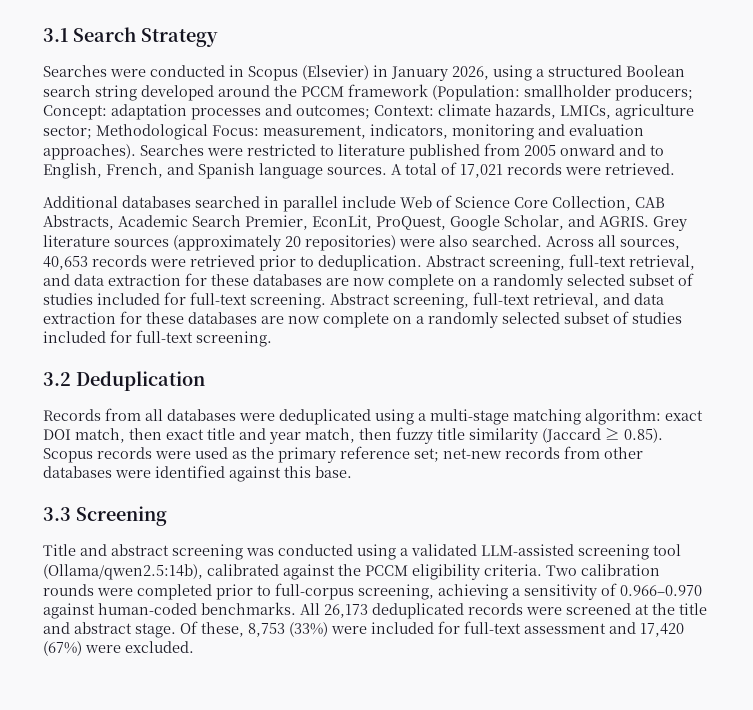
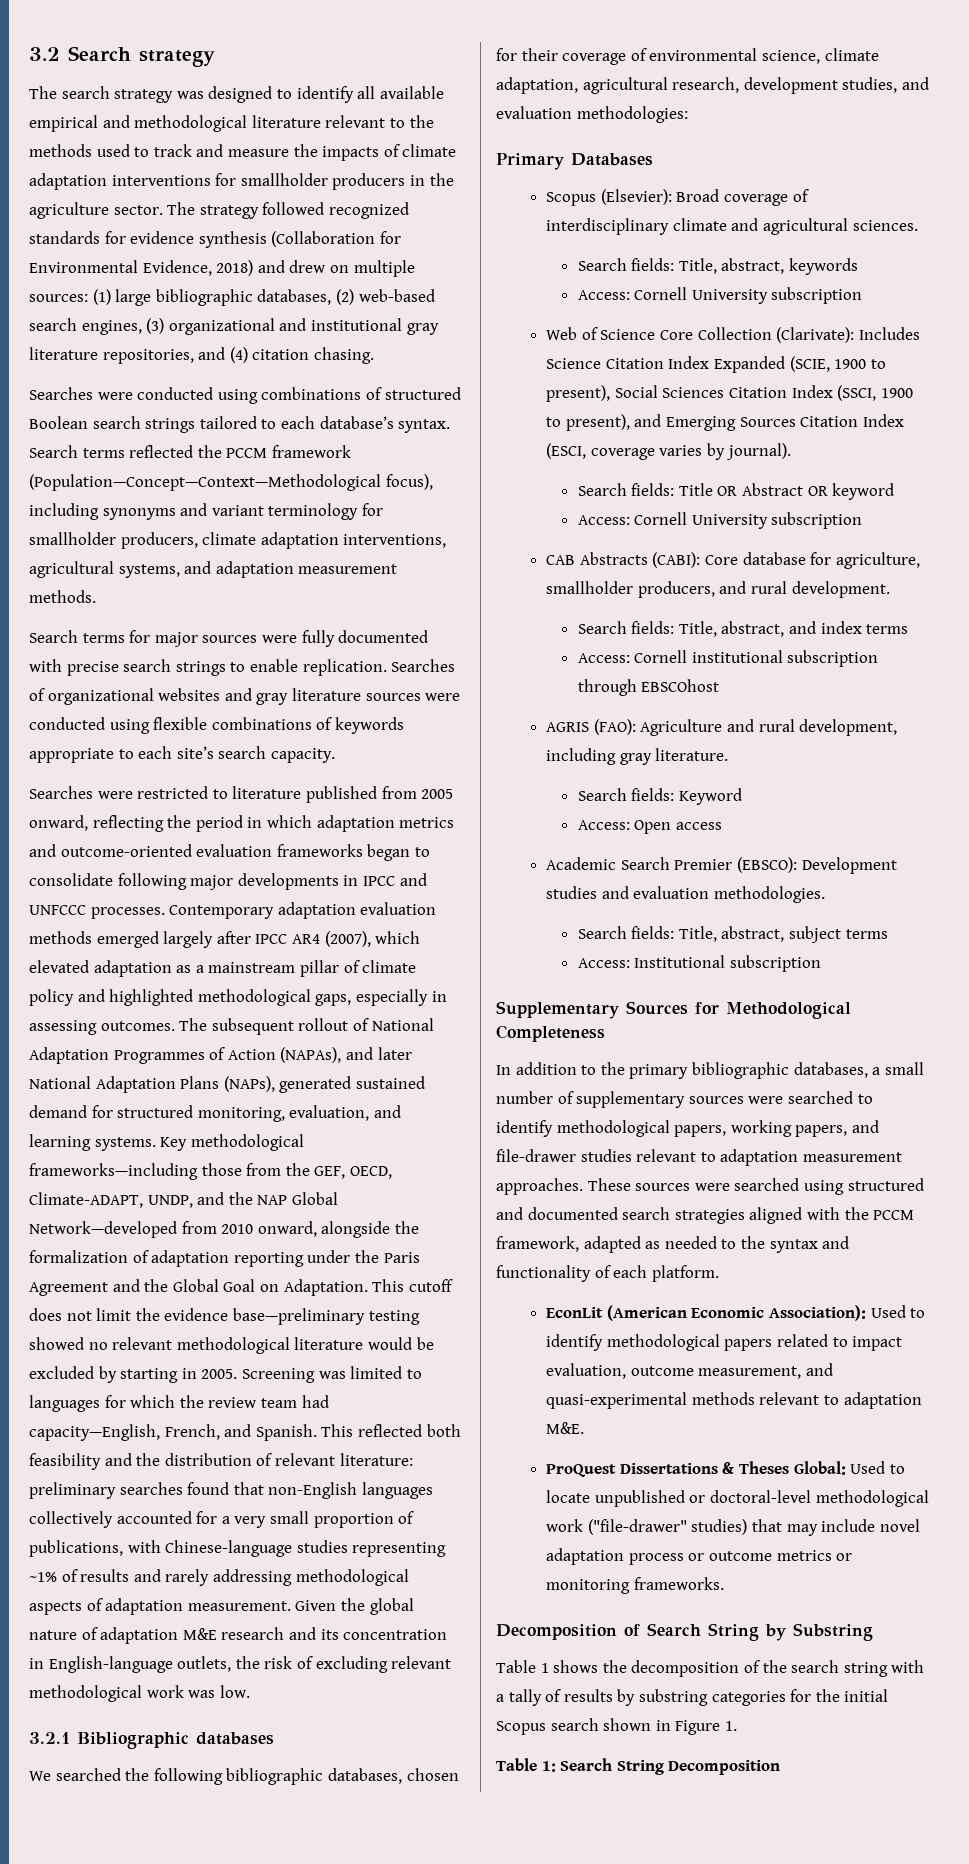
[43,27,218,47] [43,65,685,81] [43,84,693,101] [43,104,694,120] [43,124,644,140] [43,144,136,160] 3.1 Search Strategy // Searches were conducted in Scopus (Elsevier) in January 2026, using a structured Boolean search string developed around the PCCM framework (Population: smallholder producers; Concept: adaptation processes and outcomes; Context: climate hazards, LMICs, agriculture sector; Methodological Focus: measurement, indicators, monitoring and evaluation approaches). -> [29,46,215,67] [29,86,444,103] [29,115,434,132] [29,144,457,161] [29,173,454,190] [29,202,409,219] [29,231,401,248] [29,260,415,277] [29,289,435,306] [29,318,439,335] [29,347,374,364] [29,387,461,404] [29,416,451,433] [29,445,351,458] [29,474,433,491] [29,503,383,520] [29,532,447,549] [29,561,398,578] [29,590,96,603] [29,630,429,647] [29,659,456,676] [29,688,461,705] [29,717,404,734] [29,746,335,763] 3.2 Search strategy // The search strategy was designed to identify all available empirical and methodological literature relevant to the methods used to track and measure the impacts of climate adaptation interventions for smallholder producers in the agriculture sector. The strategy followed recognized standards for evidence synthesis (Collaboration for Environmental Evidence, 2018) and drew on multiple sources: (1) large bibliographic databases, (2) web-based search engines, (3) organizational and institutional gray literature repositories, and (4) citation chasing. // Searches were conducted using combinations of structured Boolean search strings tailored to each database’s syntax. Search terms reflected the PCCM framework (Population—Concept—Context—Methodological focus), including synonyms and variant terminology for smallholder producers, climate adaptation interventions, agricultural systems, and adaptation measurement methods. // Search terms for major sources were fully documented with precise search strings to enable replication. Searches of organizational websites and gray literature sources were conducted using flexible combinations of keywords appropriate to each site’s search capacity. //
[560,144,664,156] [43,162,675,179] [43,195,665,212] [43,215,687,231] [43,235,680,251] [43,254,695,271] [43,273,694,290] [43,292,664,309] [43,311,682,328] [43,330,272,347] [43,371,205,391] [43,408,703,425] [43,427,663,444] [43,446,643,463] [43,465,352,482] [43,506,167,526] [43,544,681,560] [43,564,660,580] [43,583,702,600] [43,602,707,619] [43,621,684,638] [43,641,194,656] onward and to English, French, and Spanish language sources. A total of 17,021 records were retrieved. // Additional databases searched in parallel include Web of Science Core Collection, CAB Abstracts, Academic Search Premier, EconLit, ProQuest, Google Scholar, and AGRIS. Grey literature sources (approximately 20 repositories) were also searched. Across all sources, 40,653 records were retrieved prior to deduplication. Abstract screening, full-text retrieval, and data extraction for these databases are now complete on a randomly selected subset of studies included for full-text screening. Abstract screening, full-text retrieval, and data extraction for these databases are now complete on a randomly selected subset of studies included for full-text screening. // 3.2 Deduplication // Records from all databases were deduplicated using a multi-stage matching algorithm: exact DOI match, then exact title and year match, then fuzzy title similarity (Jaccard ≥ 0.85). Scopus records were used as the primary reference set; net-new records from other databases were identified against this base. // 3.3 Screening // Title and abstract screening was conducted using a validated LLM-assisted screening tool (Ollama/qwen2.5:14b), calibrated against the PCCM eligibility criteria. Two calibration rounds were completed prior to full-corpus screening, achieving a sensitivity of 0.966–0.970 against human-coded benchmarks. All 26,173 deduplicated records were screened at the title and abstract stage. Of these, 8,753 (33%) were included for full-text assessment and 17,420 (67%) were excluded. -> [29,815,455,832] [29,844,430,861] [29,873,427,890] [29,902,437,919] [29,931,421,948] [29,960,417,977] [29,989,447,1006] [29,1018,434,1035] [29,1047,412,1064] [29,1076,425,1093] [29,1105,401,1122] [29,1134,304,1151] [29,1163,392,1180] [29,1192,338,1208] [29,1221,419,1238] [29,1250,420,1267] [29,1279,453,1296] [29,1308,420,1325] [29,1337,434,1354] [29,1366,422,1383] [29,1395,329,1412] [29,1424,461,1441] [29,1453,413,1470] [29,1482,433,1499] [29,1511,415,1528] [29,1540,447,1557] [29,1569,409,1586] [29,1598,414,1615] [29,1627,448,1644] [29,1656,452,1673] [29,1685,250,1702] [29,1732,274,1749] [29,1768,459,1785] [496,48,879,65] [496,77,929,94] [496,106,688,123] [496,153,653,170] [546,189,809,206] [546,218,918,235] [577,258,858,275] [577,287,863,304] [546,327,920,343] [546,356,886,373] [546,385,913,402] [546,414,904,431] [546,443,791,460] [577,483,895,500] [577,512,863,529] [546,552,920,569] [546,581,890,598] [577,621,909,637] [577,650,879,667] [577,679,720,696] [546,719,898,736] [546,748,729,765] [577,788,742,805] [577,820,722,834] [546,857,897,874] [546,886,825,903] [577,926,888,943] [577,955,821,972] [496,1001,851,1019] [496,1025,605,1042] [496,1062,924,1079] [496,1091,873,1108] [496,1120,879,1137] [496,1149,902,1166] [496,1178,924,1195] [496,1207,915,1224] [496,1236,850,1253] [496,1265,719,1282] [546,1305,926,1321] [546,1334,903,1351] [546,1363,833,1379] [546,1392,922,1409] [546,1422,585,1434] [546,1461,905,1477] [546,1490,929,1507] [546,1519,920,1536] [546,1548,853,1565] [546,1577,724,1594] [496,1623,873,1641] [496,1660,925,1677] [496,1689,889,1706] [496,1718,737,1735] [496,1758,781,1775] onward, reflecting the period in which adaptation metrics and outcome-oriented evaluation frameworks began to consolidate following major developments in IPCC and UNFCCC processes. Contemporary adaptation evaluation methods emerged largely after IPCC AR4 (2007), which elevated adaptation as a mainstream pillar of climate policy and highlighted methodological gaps, especially in assessing outcomes. The subsequent rollout of National Adaptation Programmes of Action (NAPAs), and later National Adaptation Plans (NAPs), generated sustained demand for structured monitoring, evaluation, and learning systems. Key methodological frameworks—including those from the GEF, OECD, Climate-ADAPT, UNDP, and the NAP Global Network—developed from 2010 onward, alongside the formalization of adaptation reporting under the Paris Agreement and the Global Goal on Adaptation. This cutoff does not limit the evidence base—preliminary testing showed no relevant methodological literature would be excluded by starting in 2005. Screening was limited to languages for which the review team had capacity—English, French, and Spanish. This reflected both feasibility and the distribution of relevant literature: preliminary searches found that non-English languages collectively accounted for a very small proportion of publications, with Chinese-language studies representing ~1% of results and rarely addressing methodological aspects of adaptation measurement. Given the global nature of adaptation M&E research and its concentration in English-language outlets, the risk of excluding relevant methodological work was low. // 3.2.1 Bibliographic databases // We searched the following bibliographic databases, chosen for their coverage of environmental science, climate adaptation, agricultural research, development studies, and evaluation methodologies: // Primary Databases // Scopus (Elsevier): Broad coverage of interdisciplinary climate and agricultural sciences. // Search fields: Title, abstract, keywords // Access: Cornell University subscription // Web of Science Core Collection (Clarivate): Includes Science Citation Index Expanded (SCIE, 1900 to present), Social Sciences Citation Index (SSCI, 1900 to present), and Emerging Sources Citation Index (ESCI, coverage varies by journal). // Search fields: Title OR Abstract OR keyword // Access: Cornell University subscription // CAB Abstracts (CABI): Core database for agriculture, smallholder producers, and rural development. // Search fields: Title, abstract, and index terms // Access: Cornell institutional subscription through EBSCOhost // AGRIS (FAO): Agriculture and rural development, including gray literature. // Search fields: Keyword // Access: Open access // Academic Search Premier (EBSCO): Development studies and evaluation methodologies. // Search fields: Title, abstract, subject terms // Access: Institutional subscription // Supplementary Sources for Methodological Completeness // In addition to the primary bibliographic databases, a small number of supplementary sources were searched to identify methodological papers, working papers, and file-drawer studies relevant to adaptation measurement approaches. These sources were searched using structured and documented search strategies aligned with the PCCM framework, adapted as needed to the syntax and functionality of each platform. // EconLit (American Economic Association): Used to identify methodological papers related to impact evaluation, outcome measurement, and quasi-experimental methods relevant to adaptation M&E. // ProQuest Dissertations & Theses Global: Used to locate unpublished or doctoral-level methodological work ("file-drawer" studies) that may include novel adaptation process or outcome metrics or monitoring frameworks. // Decomposition of Search String by Substring // Table 1 shows the decomposition of the search string with a tally of results by substring categories for the initial Scopus search shown in Figure 1. // Table 1: Search String Decomposition

